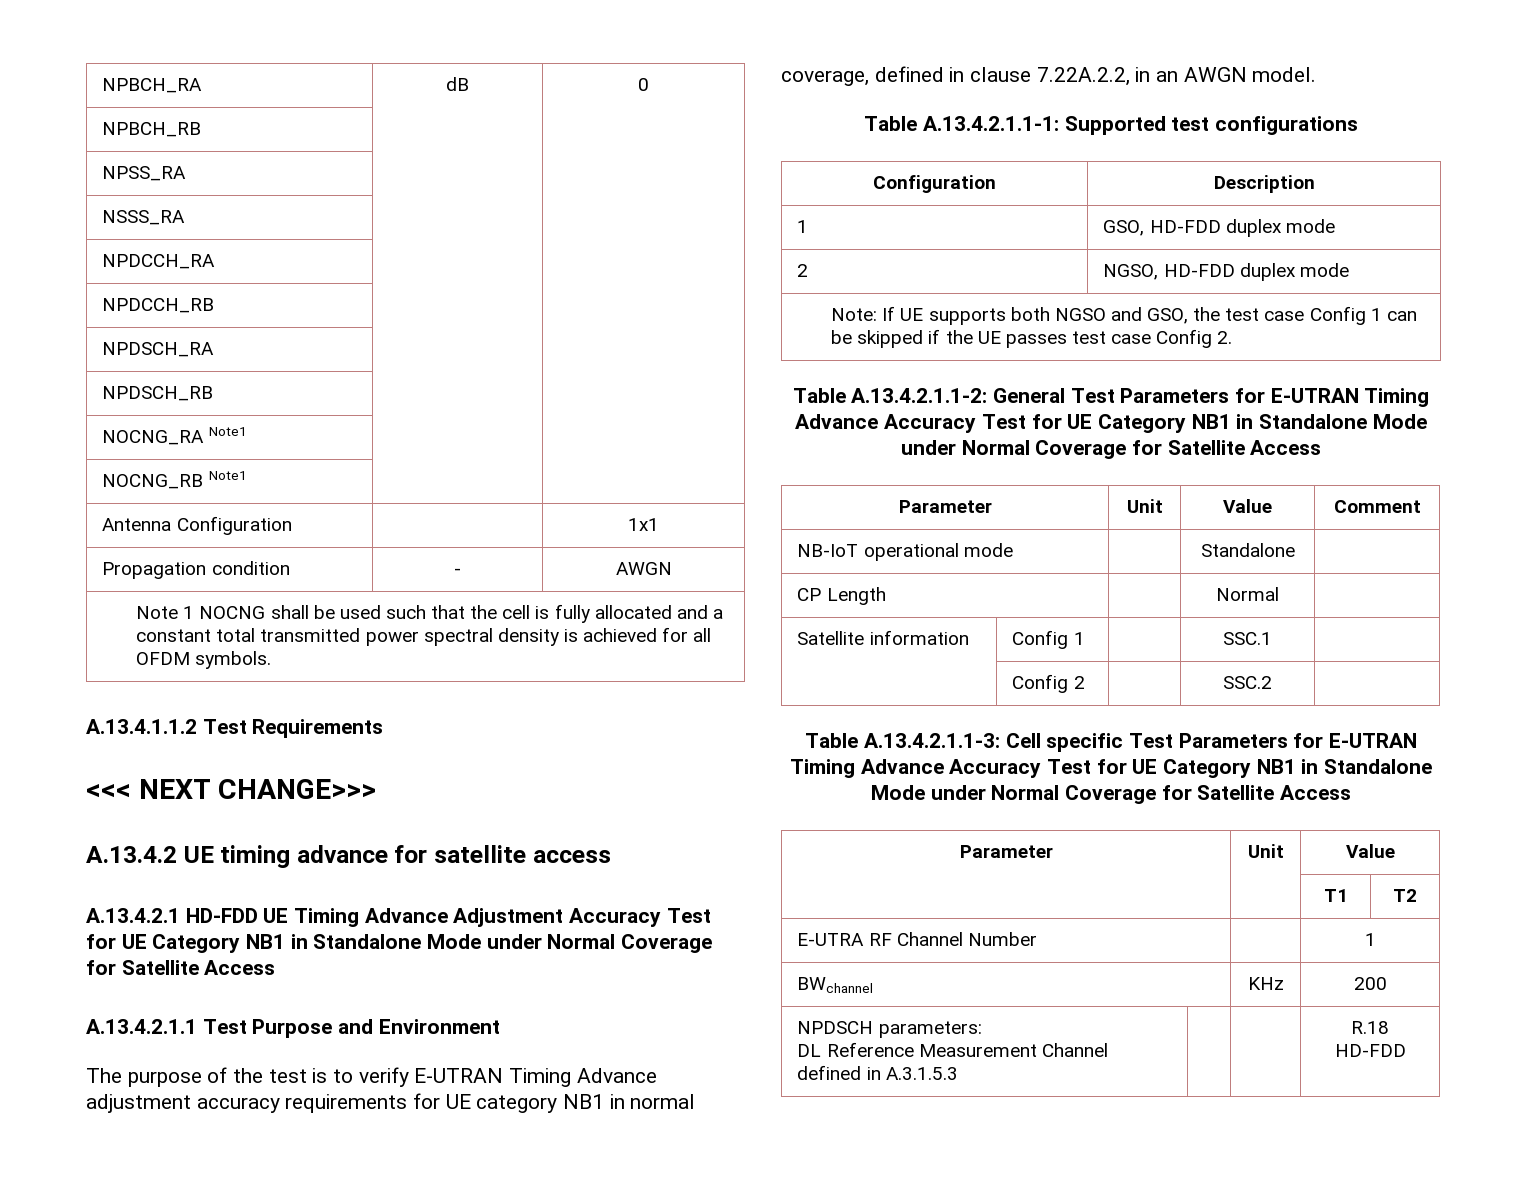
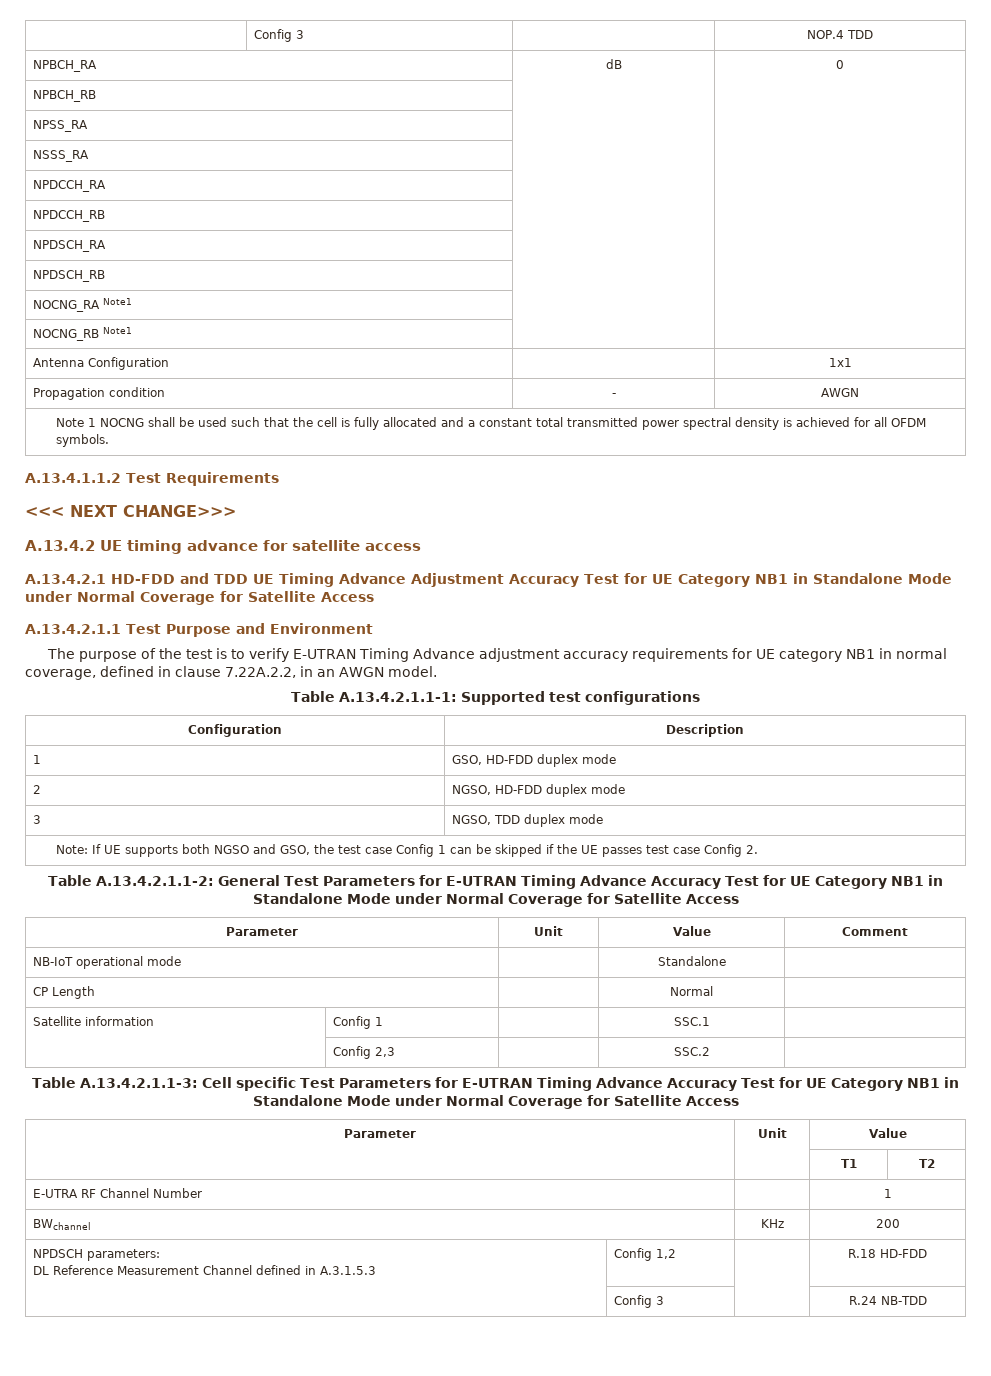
(102, 85) none -> [254,29,305,42] [807,30,873,39] | Config 3 | | NOP.4 TDD //
(258, 915) none -> [180,573,248,584] and TDD
(1349, 270) none -> [33,815,42,824] [452,814,604,827] // 3 | NGSO, TDD duplex mode
[1073,676,1085,689] 2 -> [375,1047,396,1057] 2,3
(958, 1073) none -> [614,1248,677,1261] Config 1,2
(1406, 1050) none -> [614,1295,665,1308] [848,1296,927,1305] // | Config 3 | | R.24 NB-TDD

